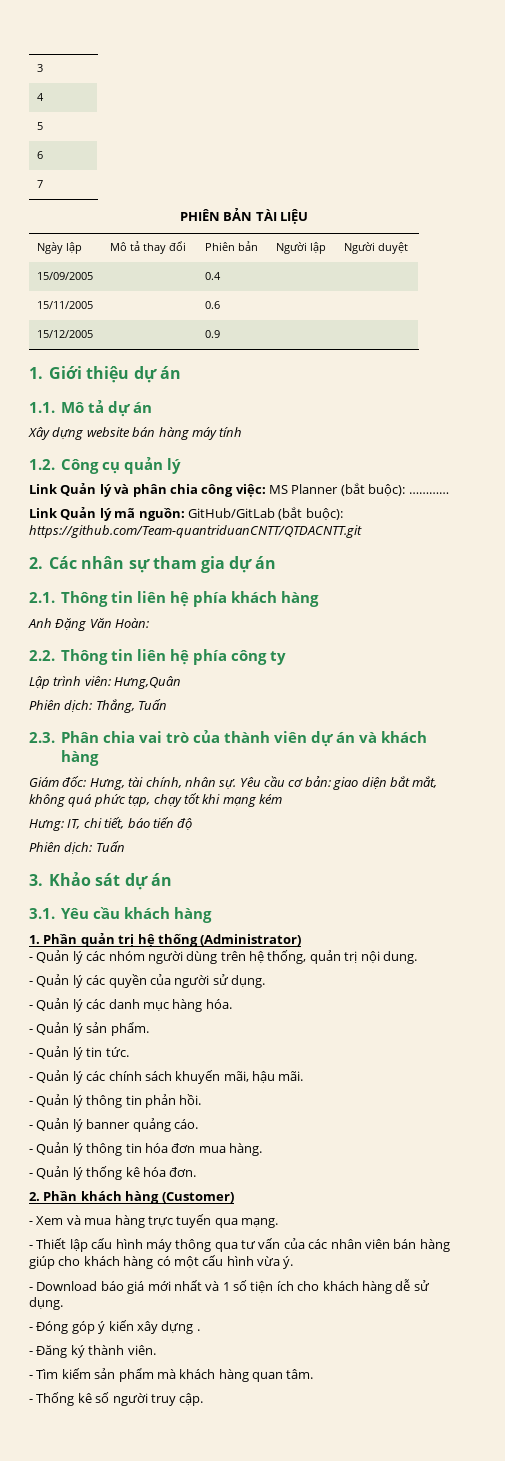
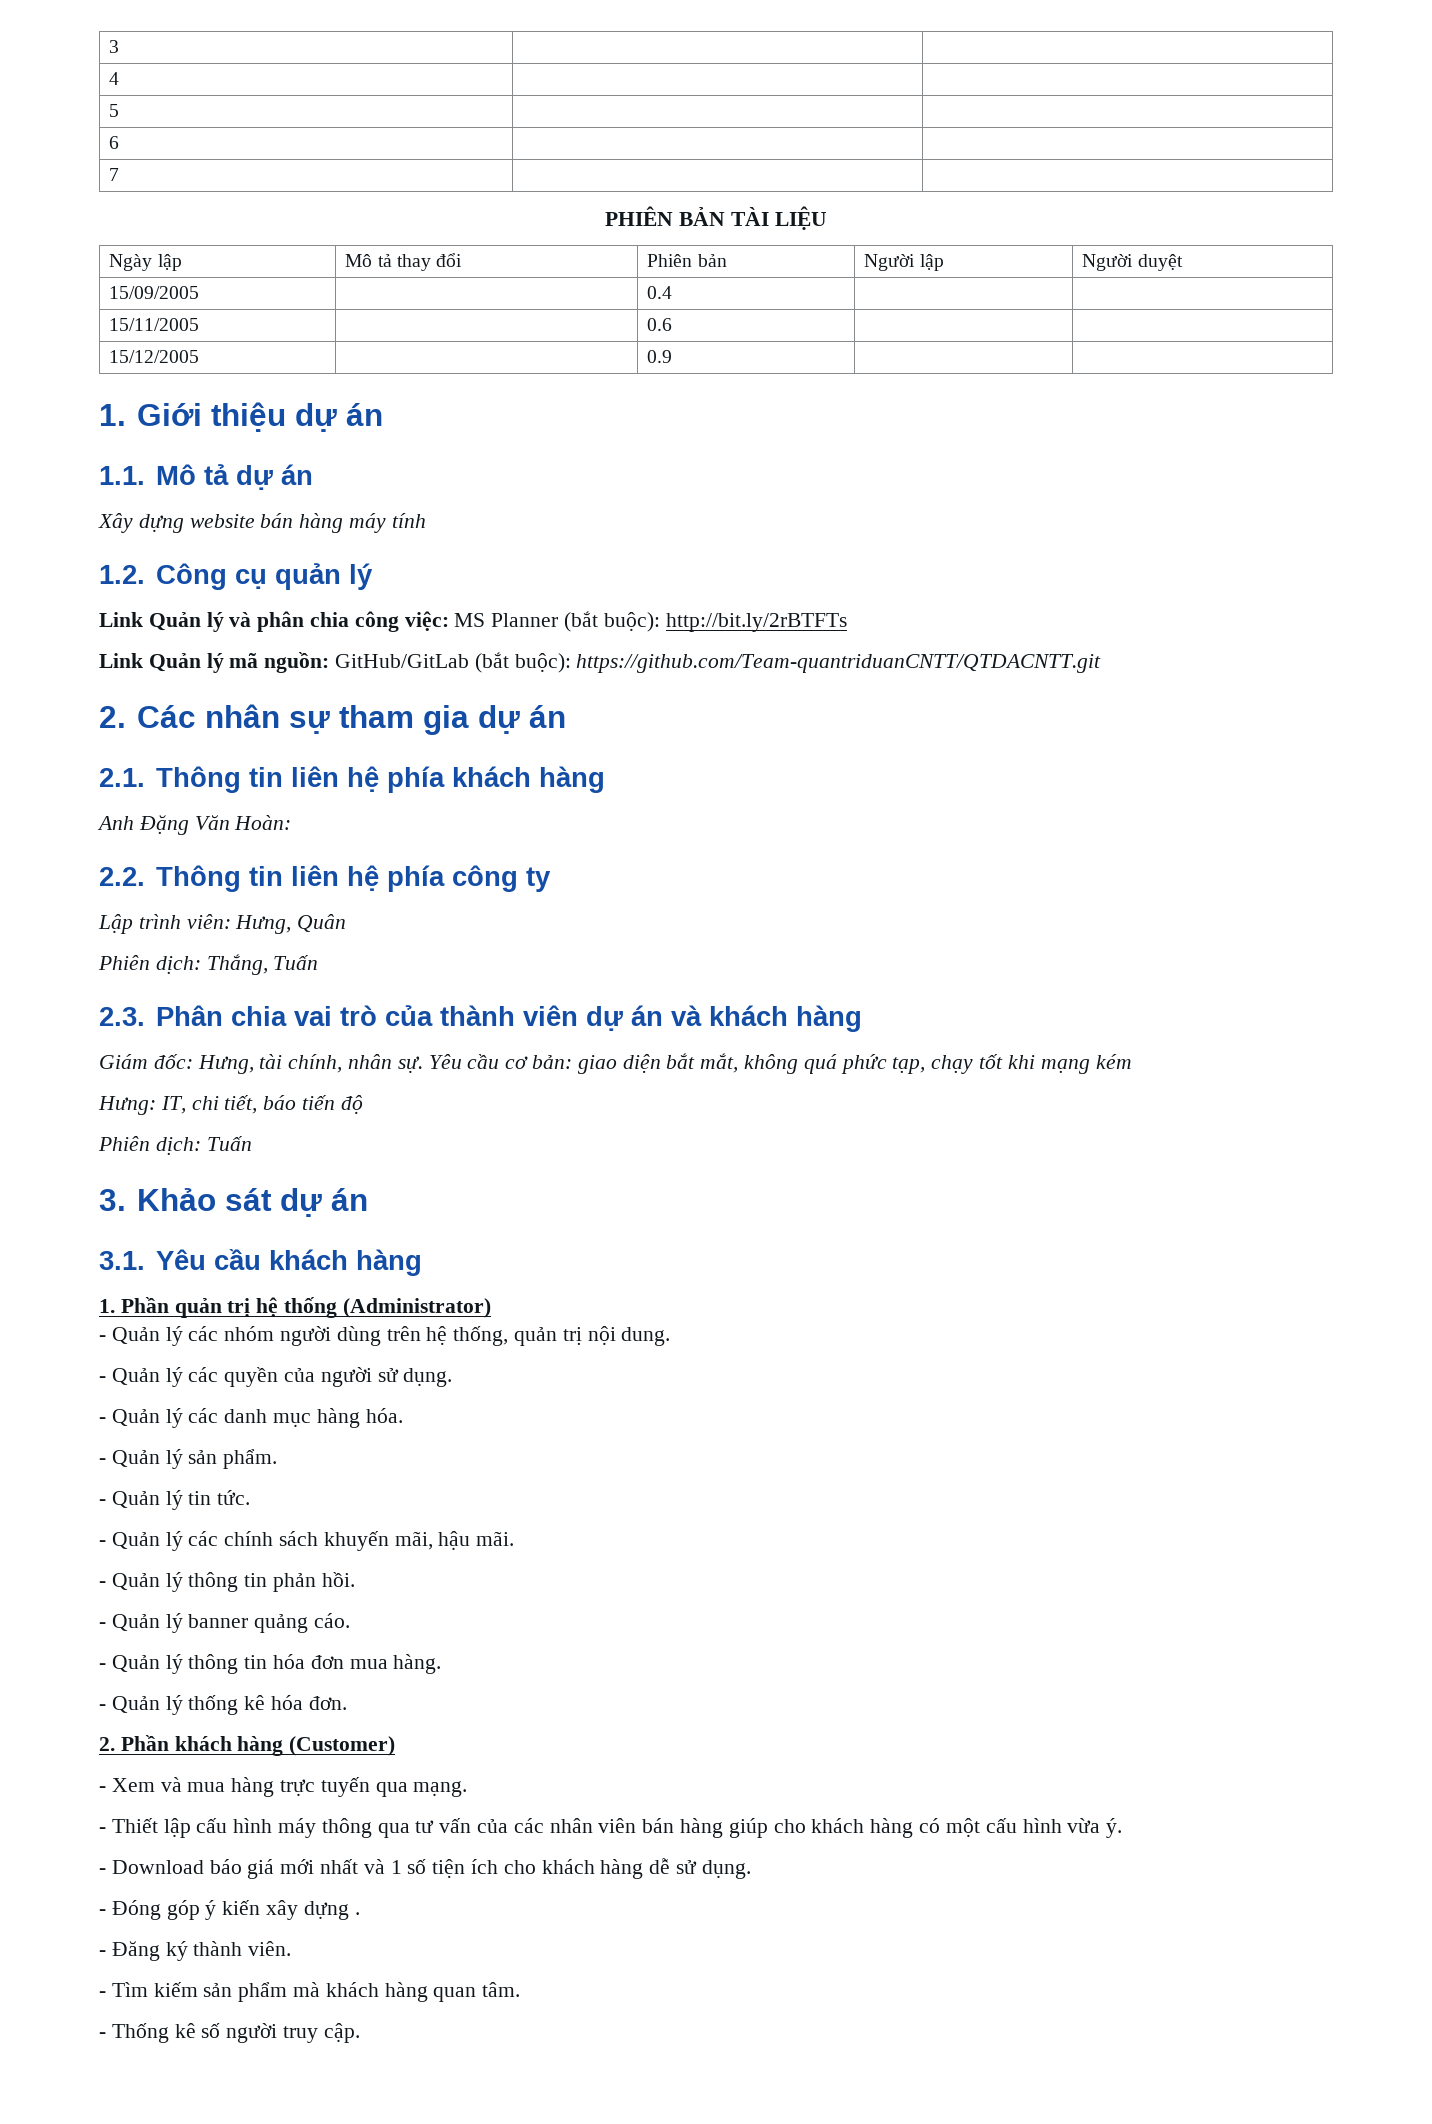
[408,492,449,494] ………… -> [665,613,847,632] http://bit.ly/2rBTFTs
[114,676,182,689] Hưng,Quân -> [235,914,347,934] Hưng, Quân

